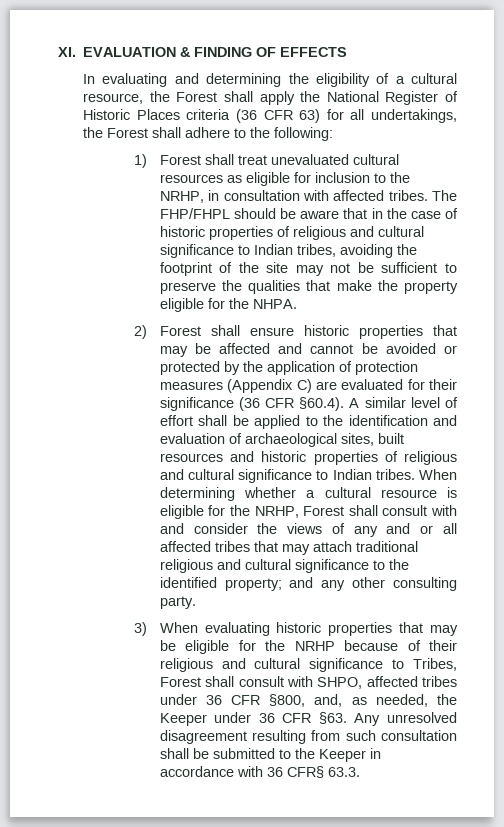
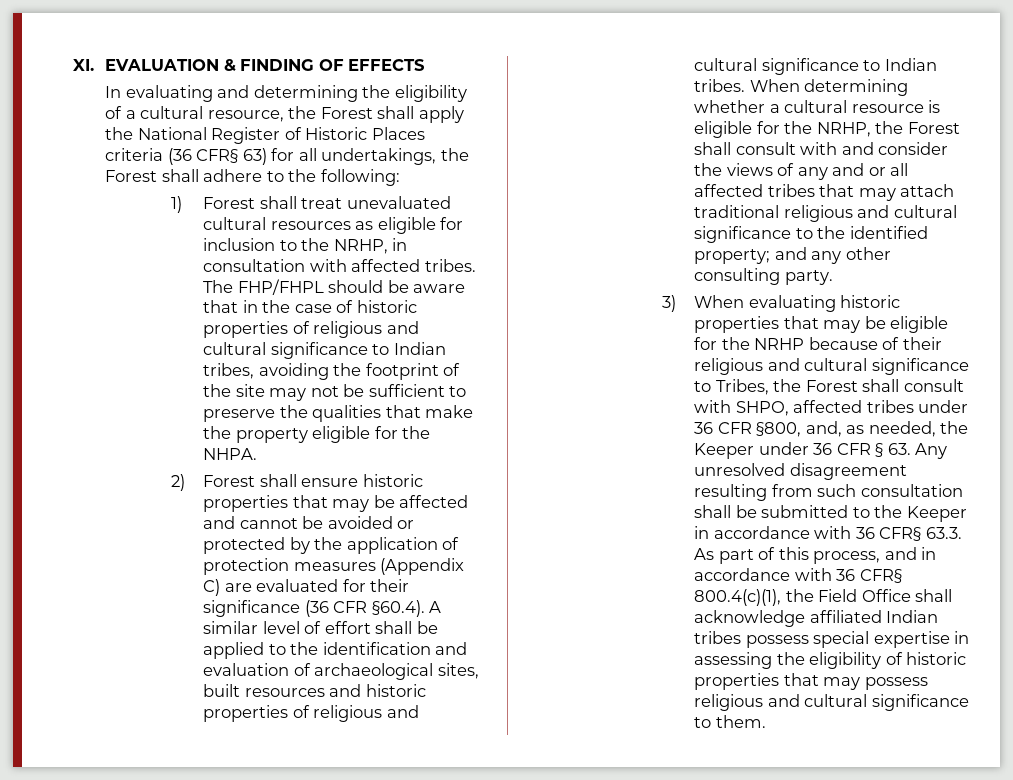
[263,110,293,120] CFR -> [196,149,239,163] CFR§
(299, 512) none -> [875,121,904,134] the
(457, 664) none -> [773,379,802,392] the
[318,712,347,724] §63. -> [875,443,911,457] § 63.
(360, 772) none -> [694,547,937,564] [694,568,902,583] [694,589,953,606] [694,610,939,627] [694,631,970,648] [694,652,967,669] [694,673,928,690] [694,694,969,711] [694,715,766,728] As part of this process, and in accordance with 36 CFR§ 800.4(c)(1), the Field Office shall acknowledge affiliated Indian tribes possess special expertise in assessing the eligibility of historic properties that may possess religious and cultural significance to them.

